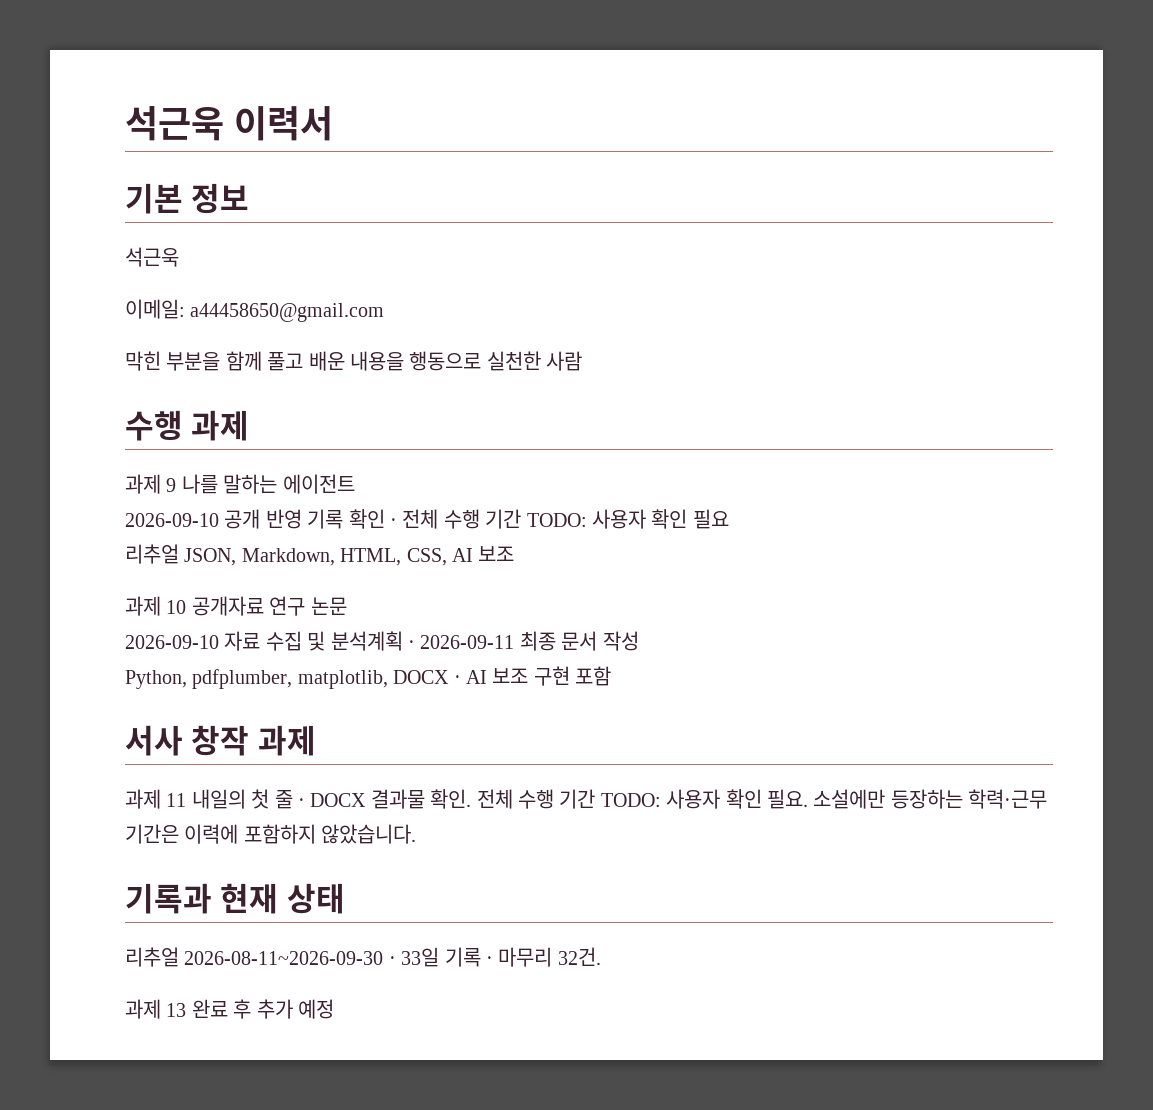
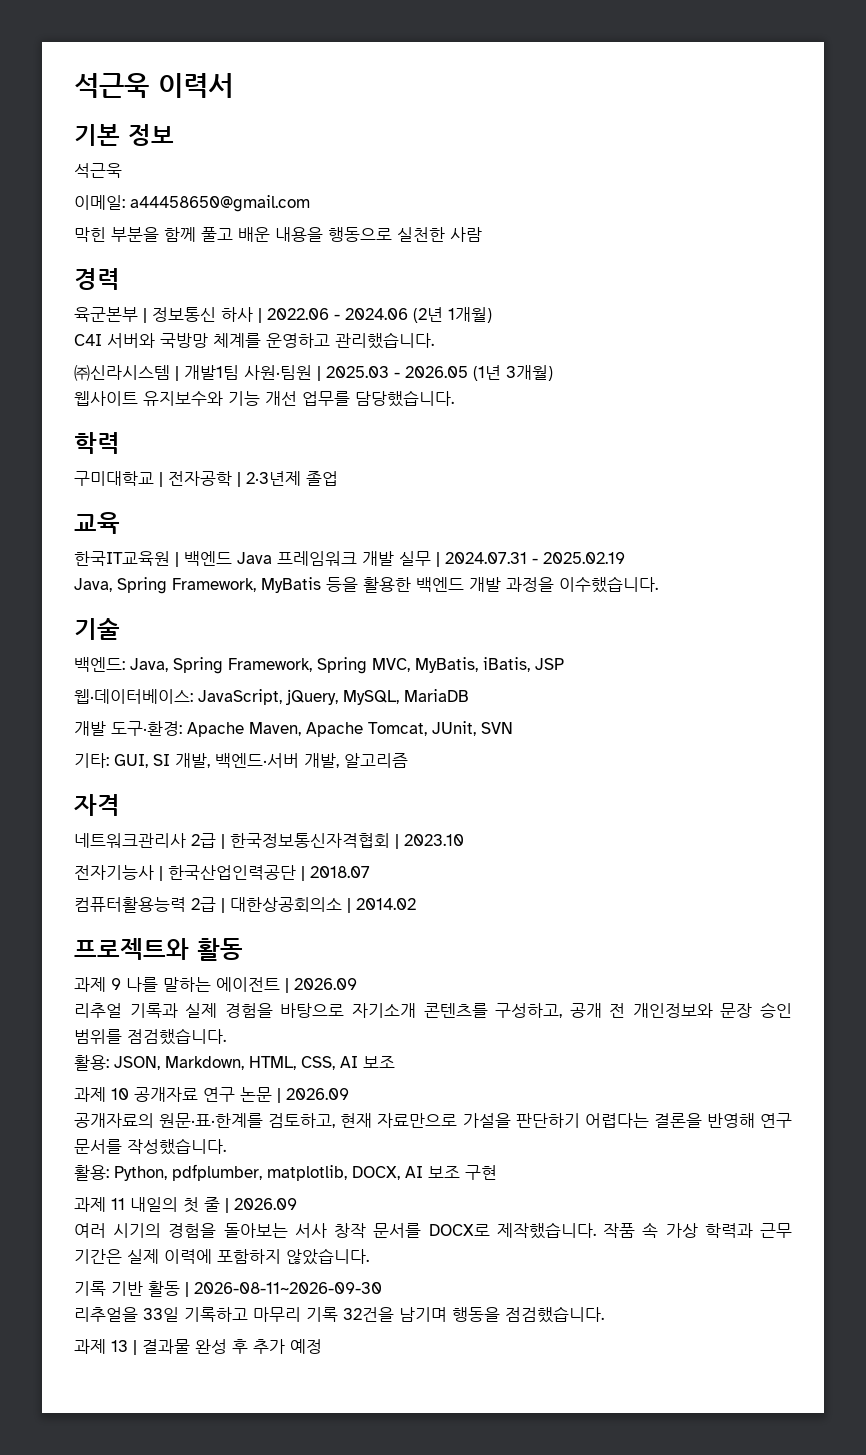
[125,410,250,441] 수행 과제 -> [74,268,120,290] [74,307,492,323] [74,332,434,349] [74,365,553,381] [74,390,454,407] [74,432,120,454] [74,471,338,487] [74,512,120,534] [74,551,625,567] [74,576,658,594] [74,618,120,640] [74,657,564,674] [74,689,469,705] [74,721,513,737] [74,753,408,768] [74,794,120,816] [74,833,464,849] [74,865,370,881] [74,897,416,913] [74,938,243,961] 경력 // 육군본부 | 정보통신 하사 | 2022.06 - 2024.06 (2년 1개월) // C4I 서버와 국방망 체계를 운영하고 관리했습니다. // ㈜신라시스템 | 개발1팀 사원·팀원 | 2025.03 - 2026.05 (1년 3개월) // 웹사이트 유지보수와 기능 개선 업무를 담당했습니다. // 학력 // 구미대학교 | 전자공학 | 2·3년제 졸업 // 교육 // 한국IT교육원 | 백엔드 Java 프레임워크 개발 실무 | 2024.07.31 - 2025.02.19 // Java, Spring Framework, MyBatis 등을 활용한 백엔드 개발 과정을 이수했습니다. // 기술 // 백엔드: Java, Spring Framework, Spring MVC, MyBatis, iBatis, JSP // 웹·데이터베이스: JavaScript, jQuery, MySQL, MariaDB // 개발 도구·환경: Apache Maven, Apache Tomcat, JUnit, SVN // 기타: GUI, SI 개발, 백엔드·서버 개발, 알고리즘 // 자격 // 네트워크관리사 2급 | 한국정보통신자격협회 | 2023.10 // 전자기능사 | 한국산업인력공단 | 2018.07 // 컴퓨터활용능력 2급 | 대한상공회의소 | 2014.02 // 프로젝트와 활동
[125,509,729,529] [125,544,179,564] // 2026-09-10 공개 반영 기록 확인 · 전체 수행 기간 TODO: 사용자 확인 필요 // 리추얼 -> [285,978,357,993] [74,1002,793,1018] [74,1028,226,1045] [74,1055,109,1071] | 2026.09 // 리추얼 기록과 실제 경험을 바탕으로 자기소개 콘텐츠를 구성하고, 공개 전 개인정보와 문장 승인 범위를 점검했습니다. // 활용:
[125,631,639,651] // 2026-09-10 자료 수집 및 분석계획 · 2026-09-11 최종 문서 작성 // -> [277,1088,349,1103] [74,1113,793,1128] [74,1138,226,1155] [74,1165,109,1181] | 2026.09 // 공개자료의 원문·표·한계를 검토하고, 현재 자료만으로 가설을 판단하기 어렵다는 결론을 반영해 연구 문서를 작성했습니다. // 활용:
[393,670,461,684] DOCX · -> [352,1166,400,1180] DOCX,
[575,666,612,686] [125,725,316,756] 포함 // 서사 창작 과제 -> (497, 1172) none
[298,789,1048,809] [125,824,417,844] [125,883,345,914] [125,947,601,967] · DOCX 결과물 확인. 전체 수행 기간 TODO: 사용자 확인 필요. 소설에만 등장하는 학력·근무 기간은 이력에 포함하지 않았습니다. // 기록과 현재 상태 // 리추얼 2026-08-11~2026-09-30 · 33일 기록 · 마무리 32건. -> [225,1198,297,1213] [74,1222,793,1239] [74,1248,369,1265] [74,1281,382,1297] [74,1306,604,1323] | 2026.09 // 여러 시기의 경험을 돌아보는 서사 창작 문서를 DOCX로 제작했습니다. 작품 속 가상 학력과 근무 기간은 실제 이력에 포함하지 않았습니다. // 기록 기반 활동 | 2026-08-11~2026-09-30 // 리추얼을 33일 기록하고 마무리 기록 32건을 남기며 행동을 점검했습니다.
[191,999,228,1018] 완료 -> [133,1339,227,1355] | 결과물 완성

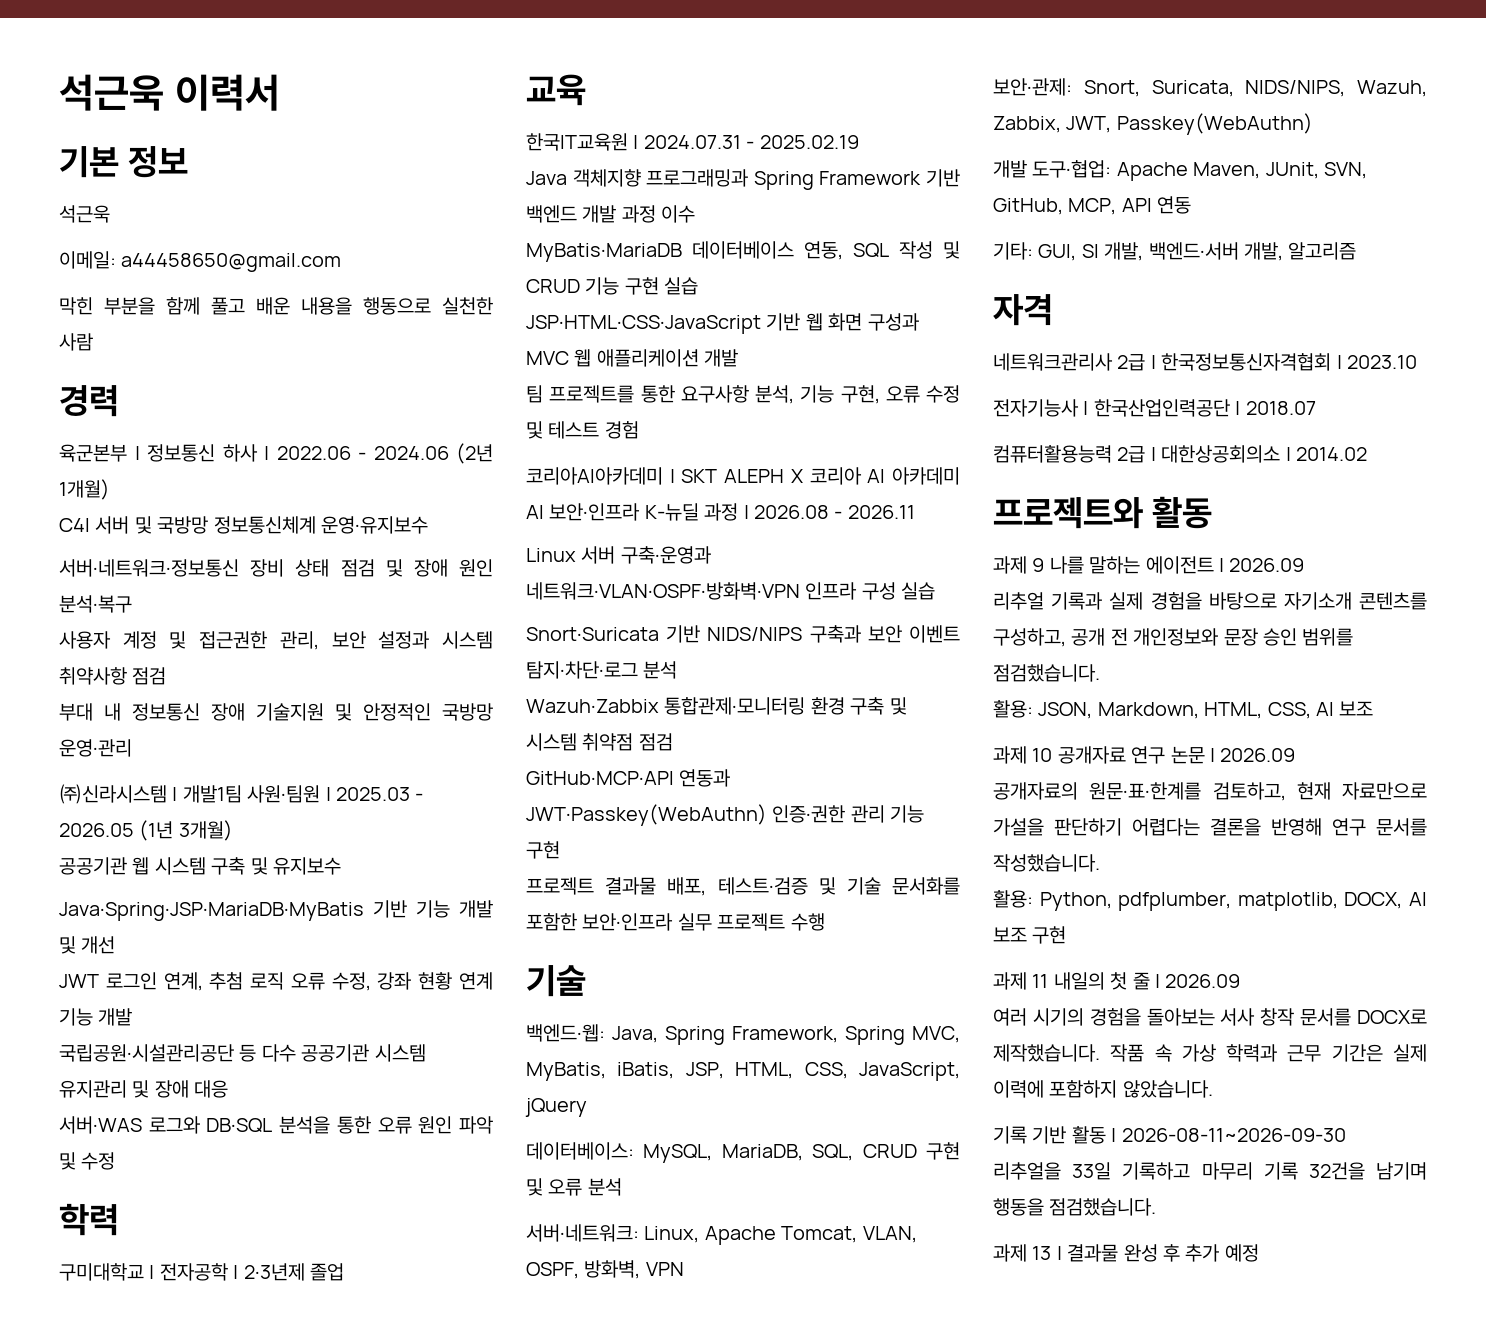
[107,332,434,349] 서버와 국방망 체계를 운영하고 관리했습니다. -> [95,516,428,534] [59,559,494,577] [59,595,132,613] [59,631,494,650] [59,667,167,685] [59,703,493,721] [59,739,132,757] 서버 및 국방망 정보통신체계 운영·유지보수 // 서버·네트워크·정보통신 장비 상태 점검 및 장애 원인 분석·복구 // 사용자 계정 및 접근권한 관리, 보안 설정과 시스템 취약사항 점검 // 부대 내 정보통신 장애 기술지원 및 안정적인 국방망 운영·관리
[74,390,454,407] 웹사이트 유지보수와 기능 개선 업무를 담당했습니다. -> [59,857,341,875] [59,900,493,921] [59,936,116,954] [59,972,493,991] [59,1008,133,1026] [59,1044,426,1062] [59,1080,229,1098] [59,1116,494,1134] [59,1152,116,1170] 공공기관 웹 시스템 구축 및 유지보수 // Java·Spring·JSP·MariaDB·MyBatis 기반 기능 개발 및 개선 // JWT 로그인 연계, 추첨 로직 오류 수정, 강좌 현황 연계 기능 개발 // 국립공원·시설관리공단 등 다수 공공기관 시스템 유지관리 및 장애 대응 // 서버·WAS 로그와 DB·SQL 분석을 통한 오류 원인 파악 및 수정
[184,551,625,567] [74,576,658,594] 백엔드 Java 프레임워크 개발 실무 | 2024.07.31 - 2025.02.19 // Java, Spring Framework, MyBatis 등을 활용한 백엔드 개발 과정을 이수했습니다. -> [643,135,859,149] [526,169,960,190] [526,205,696,223] [526,241,960,262] [526,277,699,295] [526,313,919,334] [526,349,739,367] [526,385,960,404] [526,421,639,439] [526,467,960,485] [526,503,915,521] [526,546,711,564] [526,582,936,600] [526,625,960,643] [526,661,678,679] [526,697,907,715] [526,733,673,751] [526,769,731,787] [526,804,925,826] [526,841,560,859] [526,877,961,896] [526,913,825,931] 2024.07.31 - 2025.02.19 // Java 객체지향 프로그래밍과 Spring Framework 기반 백엔드 개발 과정 이수 // MyBatis·MariaDB 데이터베이스 연동, SQL 작성 및 CRUD 기능 구현 실습 // JSP·HTML·CSS·JavaScript 기반 웹 화면 구성과 MVC 웹 애플리케이션 개발 // 팀 프로젝트를 통한 요구사항 분석, 기능 구현, 오류 수정 및 테스트 경험 // 코리아AI아카데미 | SKT ALEPH X 코리아 AI 아카데미 AI 보안·인프라 K-뉴딜 과정 | 2026.08 - 2026.11 // Linux 서버 구축·운영과 네트워크·VLAN·OSPF·방화벽·VPN 인프라 구성 실습 // Snort·Suricata 기반 NIDS/NIPS 구축과 보안 이벤트 탐지·차단·로그 분석 // Wazuh·Zabbix 통합관제·모니터링 환경 구축 및 시스템 취약점 점검 // GitHub·MCP·API 연동과 JWT·Passkey(WebAuthn) 인증·권한 관리 기능 구현 // 프로젝트 결과물 배포, 테스트·검증 및 기술 문서화를 포함한 보안·인프라 실무 프로젝트 수행
[74,657,125,672] 백엔드: -> [526,1024,605,1042] 백엔드·웹:
[535,658,564,670] [74,689,469,705] [74,721,182,736] JSP // 웹·데이터베이스: JavaScript, jQuery, MySQL, MariaDB // 개발 도구·환경: -> [685,1062,960,1081] [525,1098,587,1117] [526,1142,960,1163] [526,1178,622,1196] [526,1224,917,1245] [526,1260,684,1279] [993,78,1427,97] [993,113,1313,135] [993,160,1112,178] JSP, HTML, CSS, JavaScript, jQuery // 데이터베이스: MySQL, MariaDB, SQL, CRUD 구현 및 오류 분석 // 서버·네트워크: Linux, Apache Tomcat, VLAN, OSPF, 방화벽, VPN // 보안·관제: Snort, Suricata, NIDS/NIPS, Wazuh, Zabbix, JWT, Passkey(WebAuthn) // 개발 도구·협업:
[306,721,513,737] Apache Tomcat, JUnit, SVN -> [1265,162,1367,179] [993,196,1192,215] JUnit, SVN, GitHub, MCP, API 연동

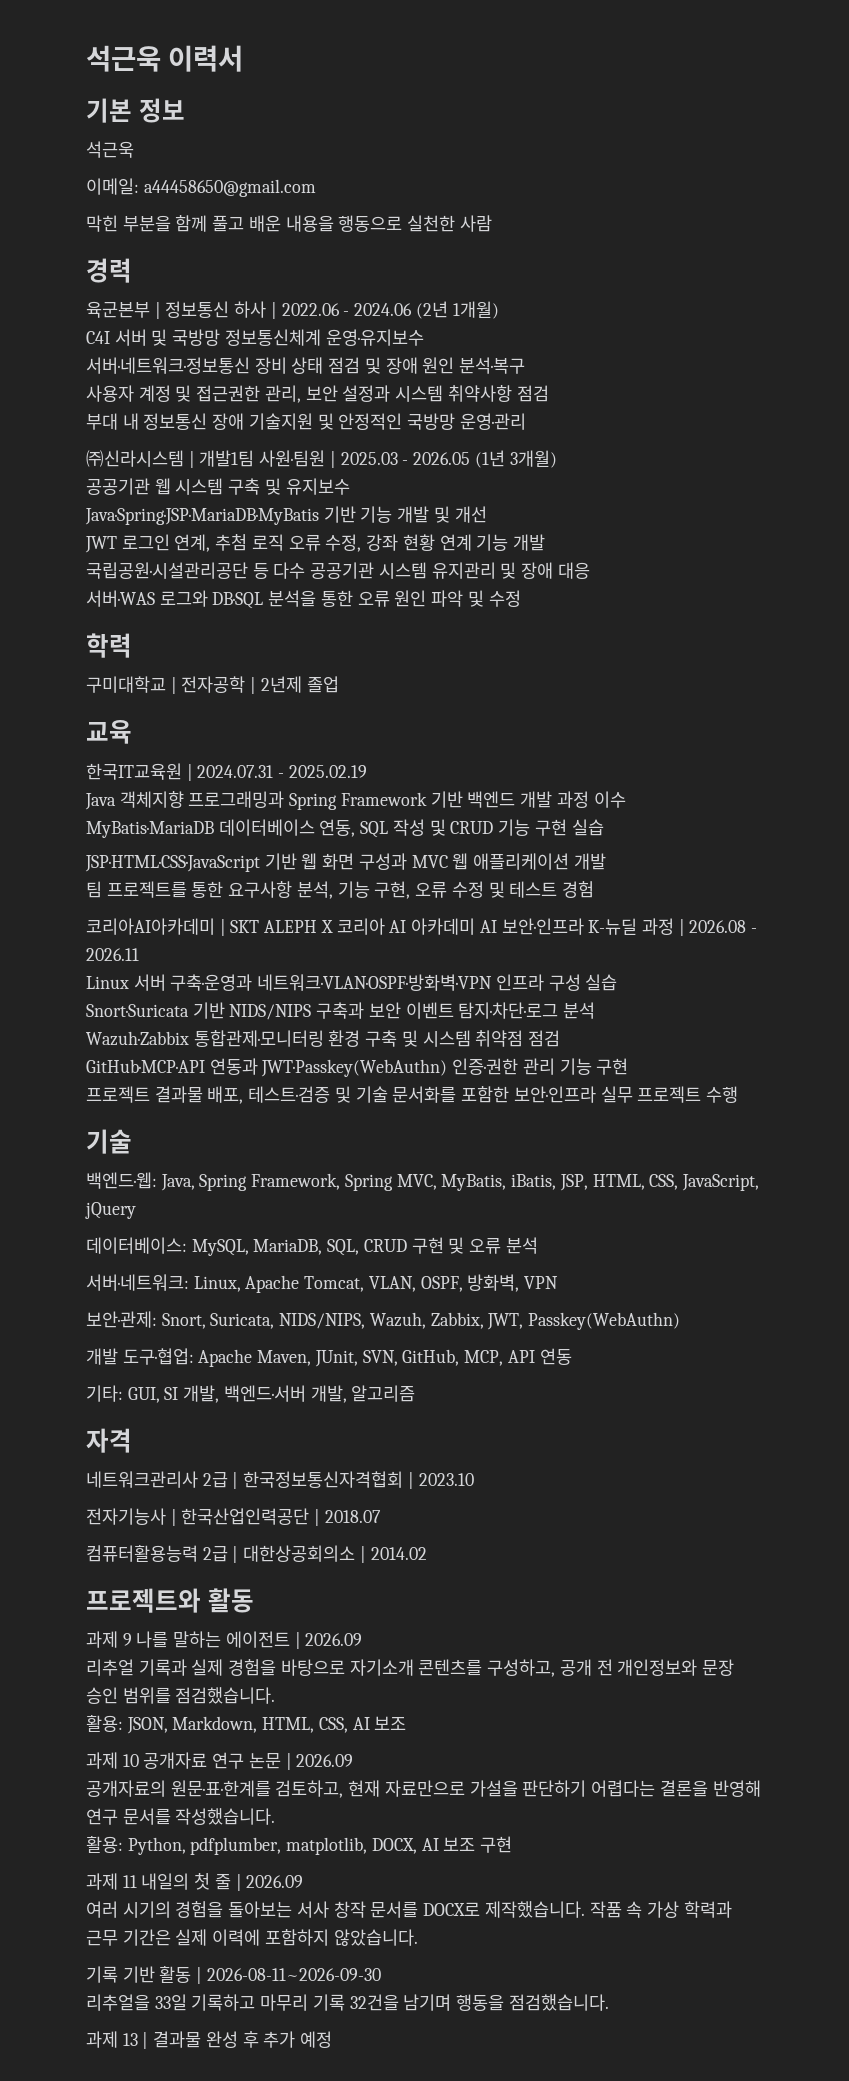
[243,1263,305,1281] 2·3년제 -> [260,676,302,693] 2년제

